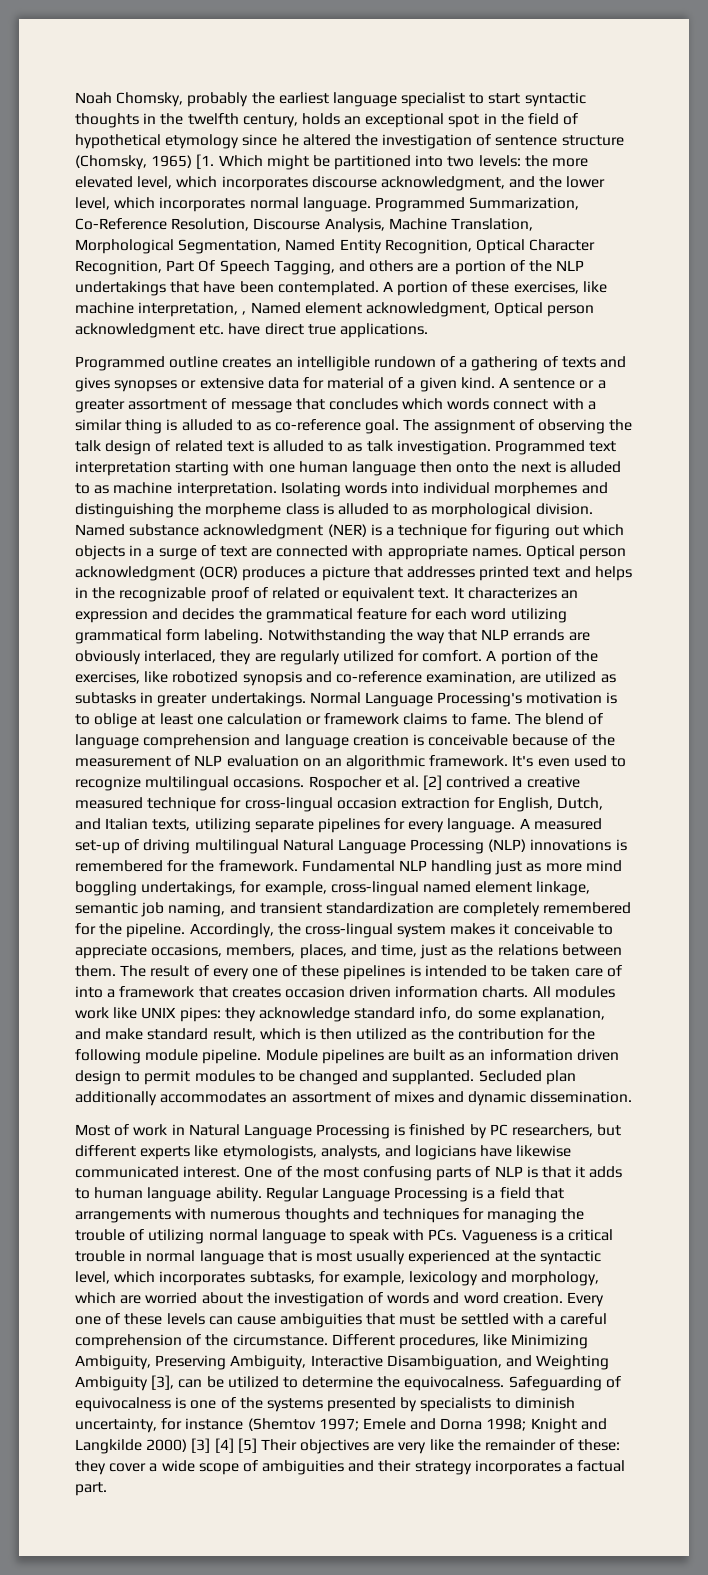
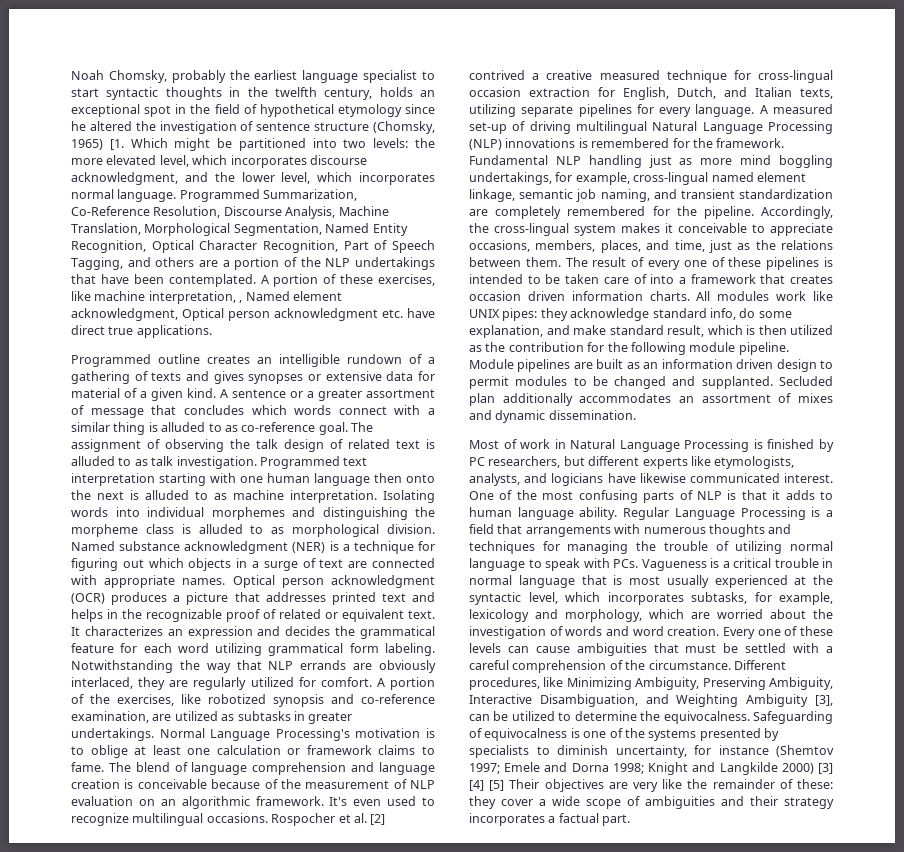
[198,260,216,272] Of -> [374,240,388,250] of

